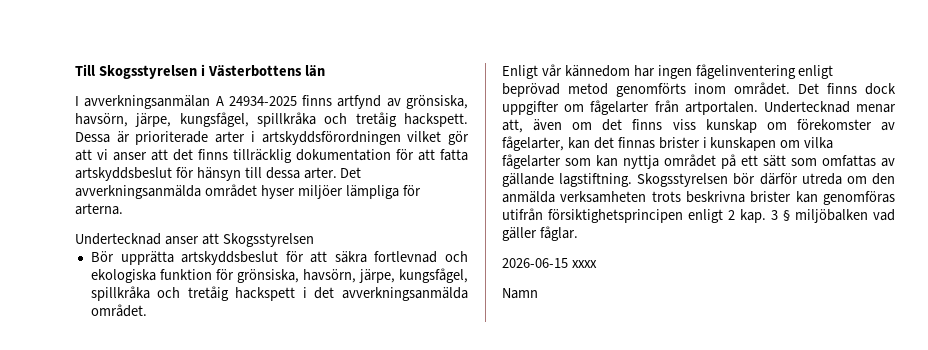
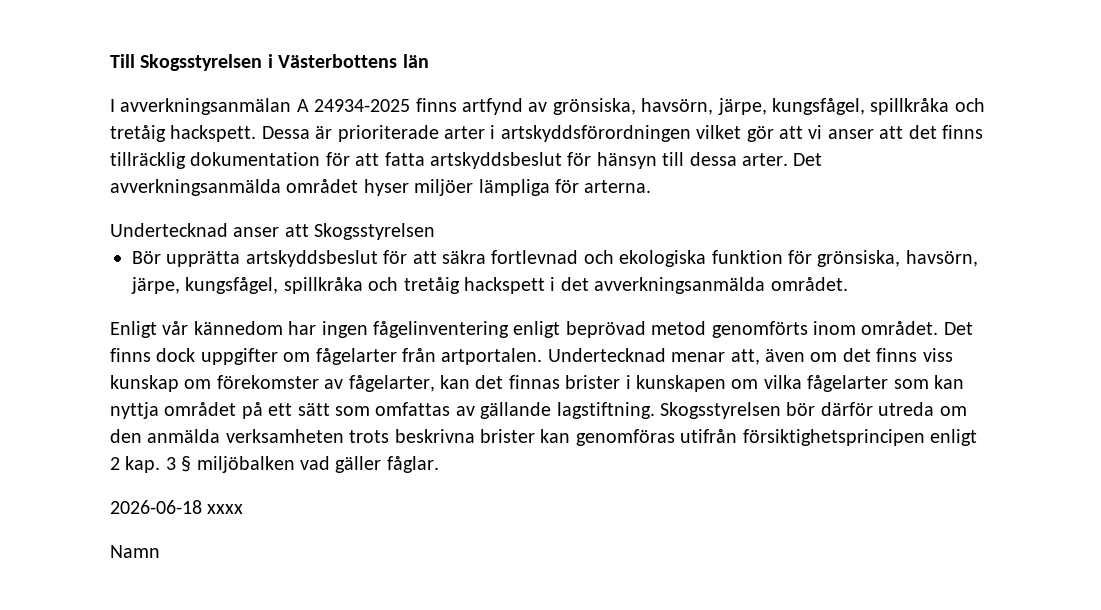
[502,258,568,268] 2026-06-15 -> [110,500,202,514] 2026-06-18

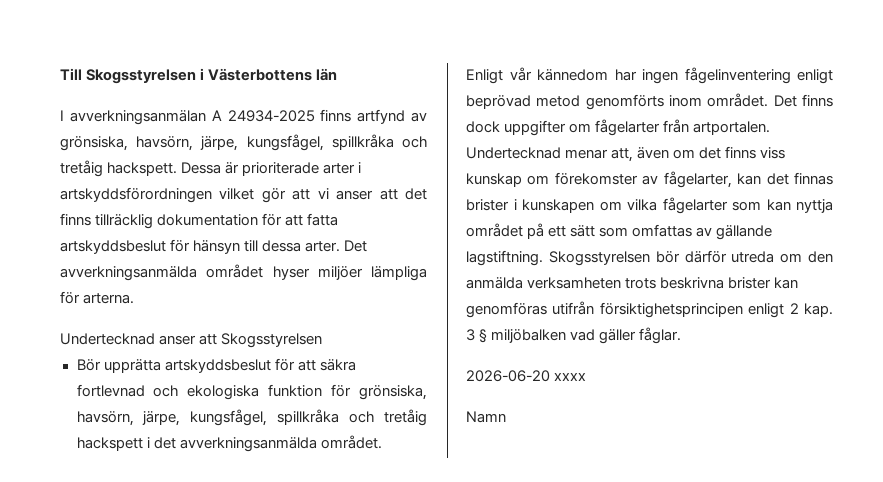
[110,500,202,514] 2026-06-18 -> [466,370,550,382] 2026-06-20

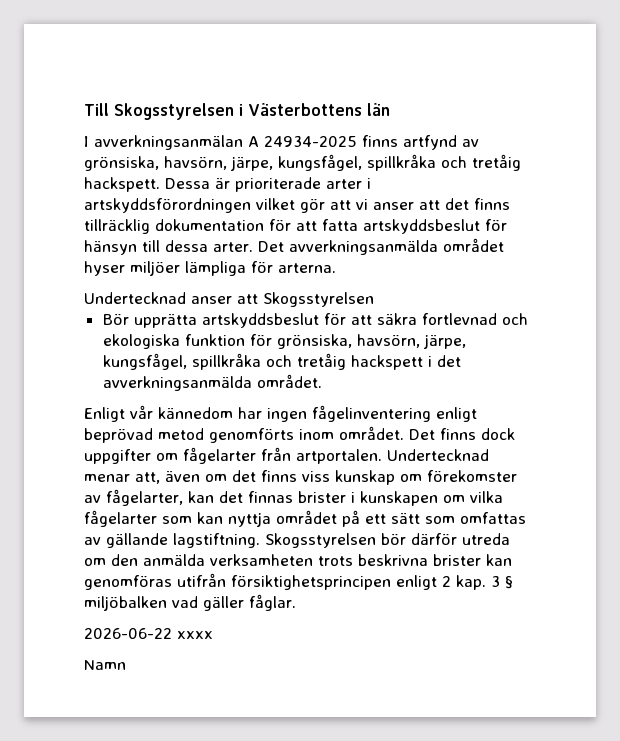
[466,370,550,382] 2026-06-20 -> [84,628,172,639] 2026-06-22

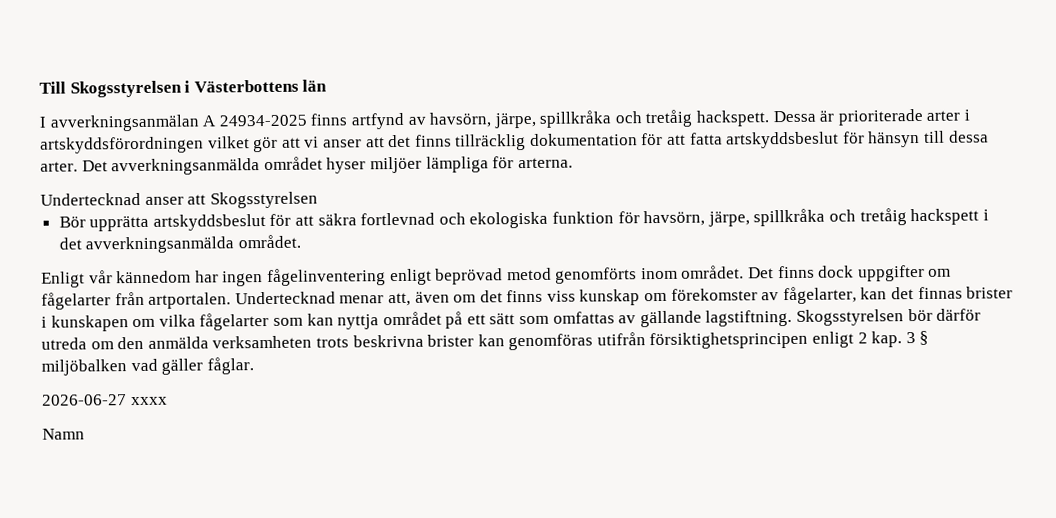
[84,154,362,171] grönsiska, havsörn, järpe, kungsfågel, -> [429,112,536,129] havsörn, järpe,
[276,334,466,349] [102,353,187,370] grönsiska, havsörn, järpe, kungsfågel, -> [643,210,750,227] havsörn, järpe,
[84,628,172,639] 2026-06-22 -> [42,394,127,406] 2026-06-27

